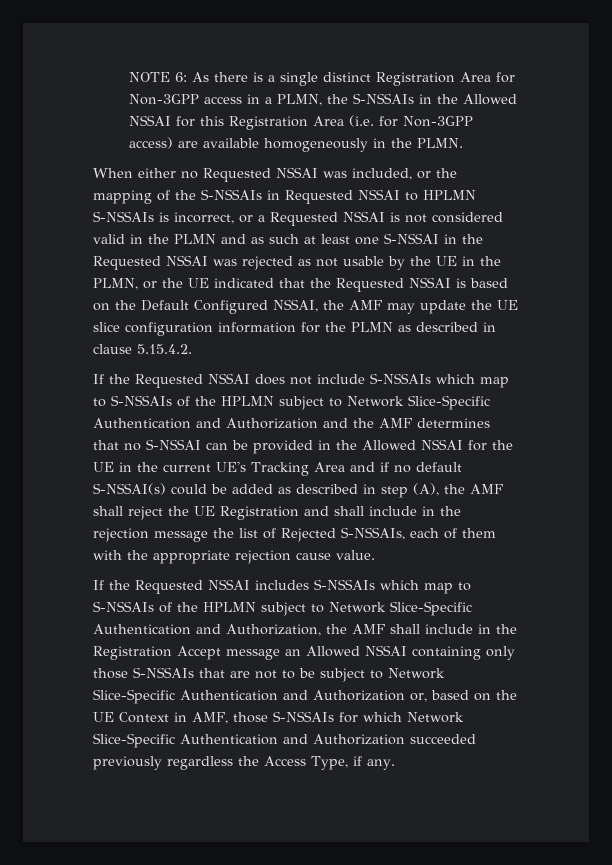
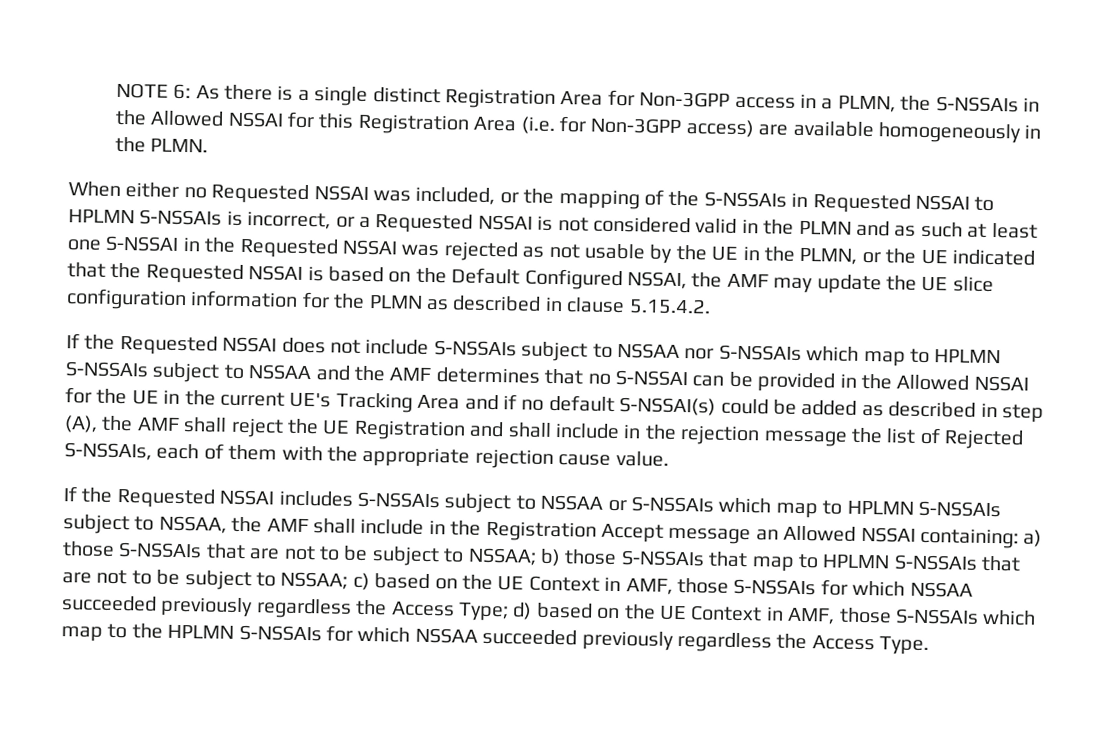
[436,374,509,388] [93,395,490,410] [93,418,318,429] which map to S-NSSAIs of the HPLMN subject to Network Slice-Specific Authentication and Authorization -> [521,341,1002,367] [65,361,312,383] subject to NSSAA nor S-NSSAIs which map to HPLMN S-NSSAIs subject to NSSAA
[380,580,471,594] [93,601,472,616] [93,624,321,636] which map to S-NSSAIs of the HPLMN subject to Network Slice-Specific Authentication and Authorization, -> [444,493,1001,519] [63,514,227,535] subject to NSSAA or S-NSSAIs which map to HPLMN S-NSSAIs subject to NSSAA,
[412,646,515,660] containing only -> [919,527,1043,549] containing: a)
[388,668,445,679] [93,689,427,704] Network Slice-Specific Authentication and Authorization or, -> [467,547,1022,572] [62,569,370,591] NSSAA; b) those S-NSSAIs that map to HPLMN S-NSSAIs that are not to be subject to NSSAA; c)
[406,712,464,723] [93,733,476,748] [93,756,395,770] Network Slice-Specific Authentication and Authorization succeeded previously regardless the Access Type, if any. -> [909,581,973,598] [62,595,1037,626] [61,623,930,656] NSSAA succeeded previously regardless the Access Type; d) based on the UE Context in AMF, those S-NSSAIs which map to the HPLMN S-NSSAIs for which NSSAA succeeded previously regardless the Access Type.

